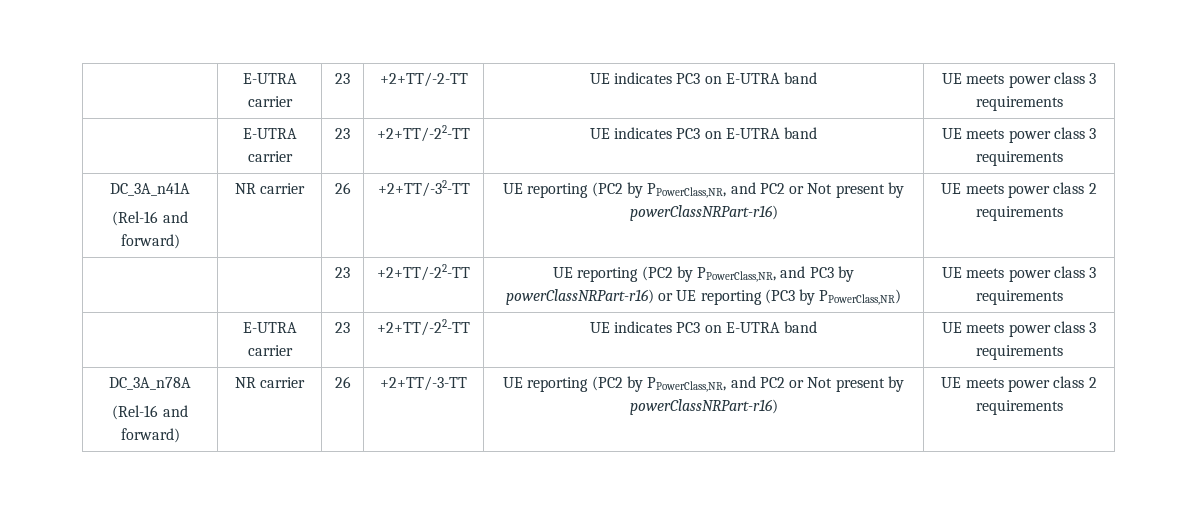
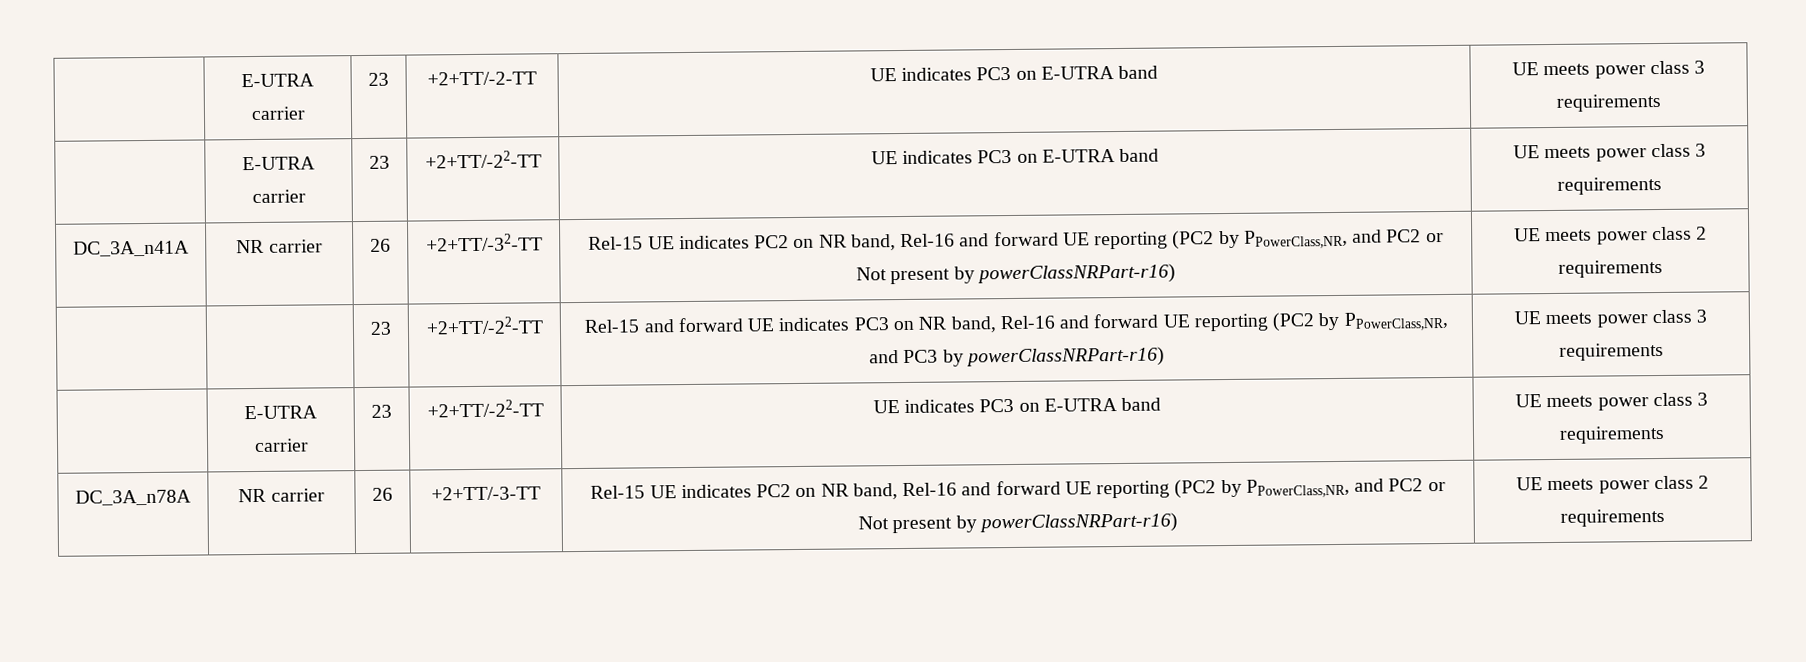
[112,211,188,226] [120,234,180,249] // (Rel-16 and forward) -> (189, 248) none
(470, 188) none -> [588,231,1059,251] Rel-15 UE indicates PC2 on NR band, Rel-16 and forward
(470, 272) none -> [584,313,1159,333] Rel-15 and forward UE indicates PC3 on NR band, Rel-16 and forward
[657,289,902,305] or UE reporting (PC3 by PPowerClass,NR) -> (1165, 357) none
[112,405,188,420] [120,428,180,443] // (Rel-16 and forward) -> (191, 497) none
(467, 383) none -> [590,480,1061,500] Rel-15 UE indicates PC2 on NR band, Rel-16 and forward

